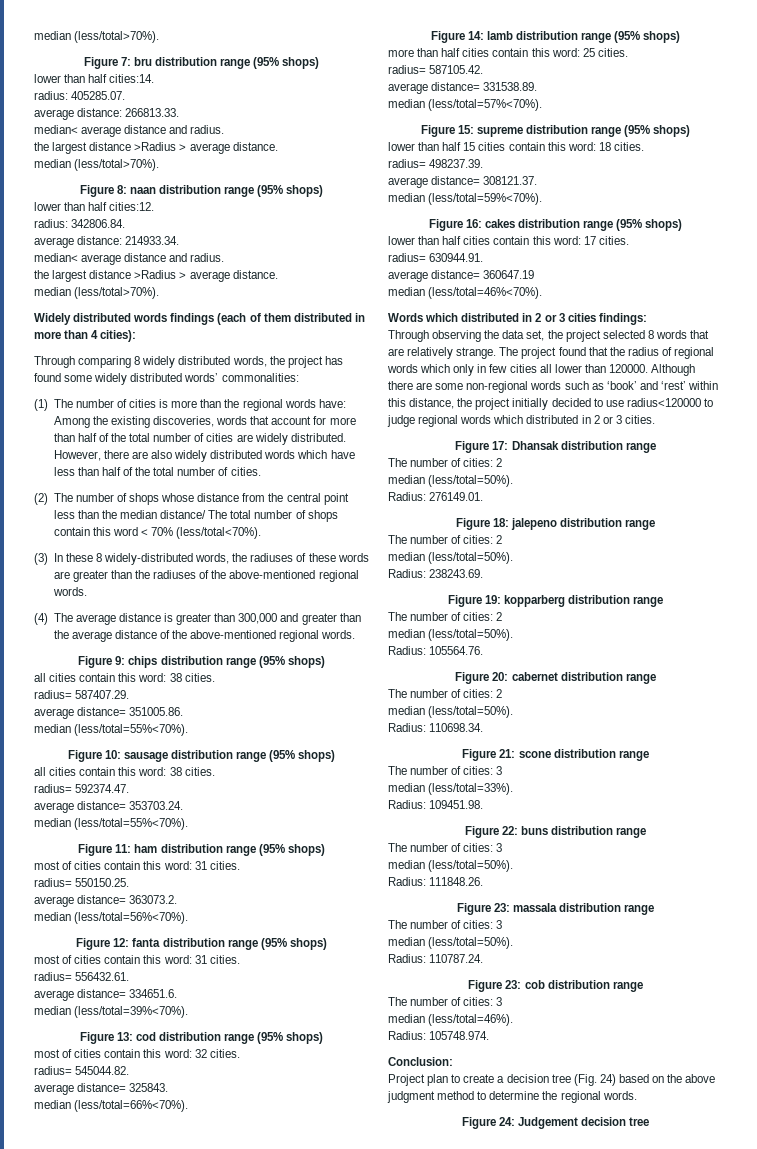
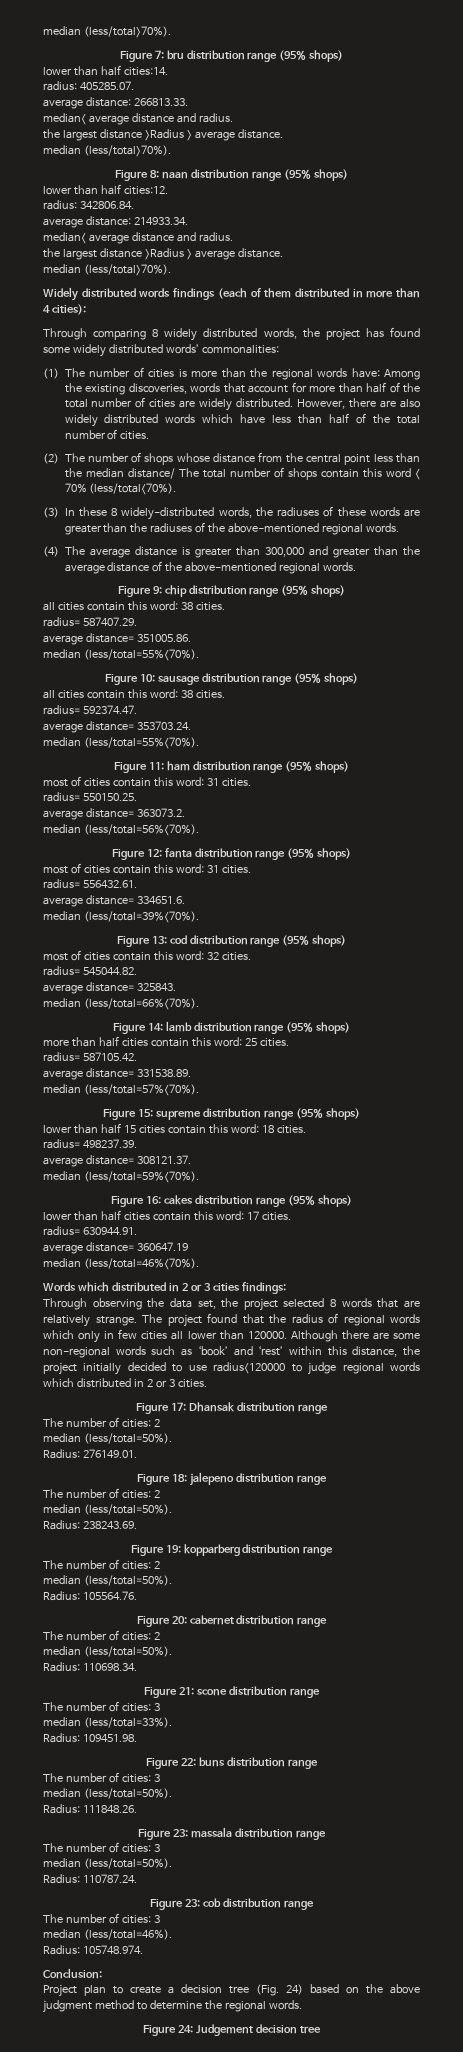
[128,656,158,668] chips -> [164,585,187,597] chip

